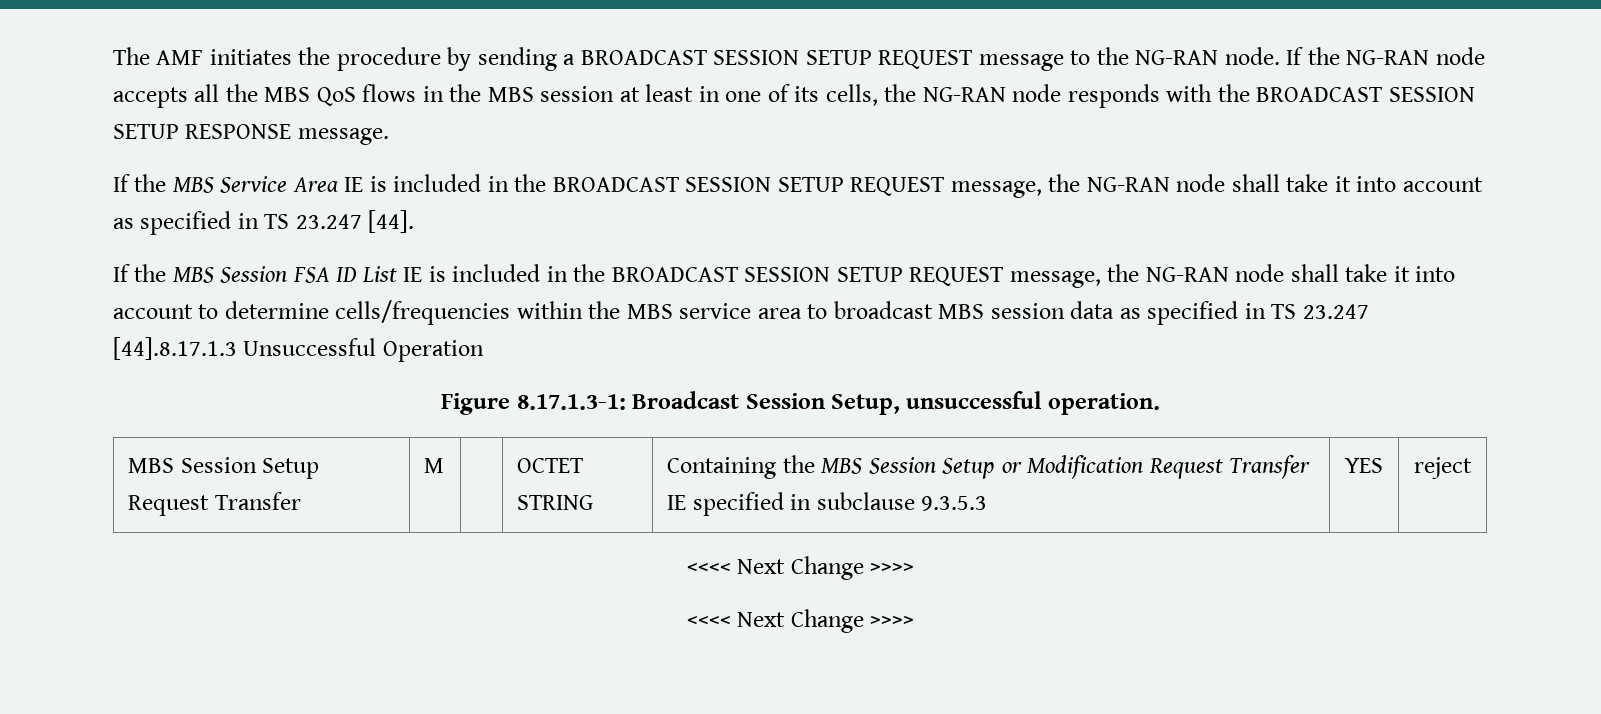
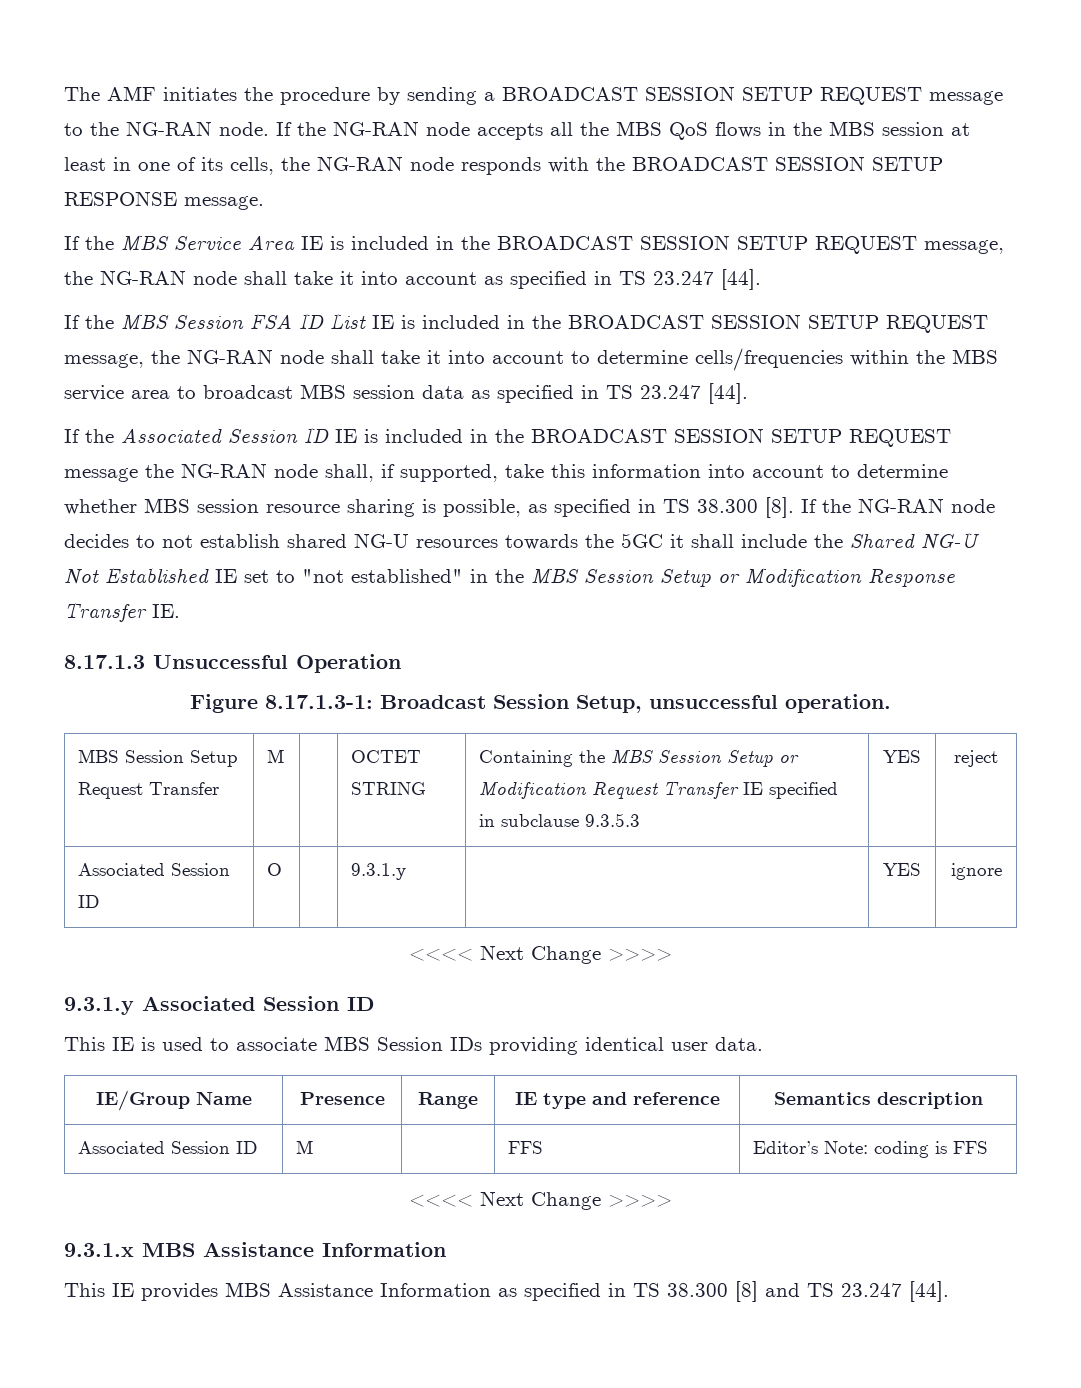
[113,337,237,360] [44].8.17.1.3 -> [708,383,748,404] [64,427,951,447] [64,463,948,482] [64,497,995,518] [64,532,979,550] [64,567,955,587] [64,602,180,622] [64,655,145,669] [44]. // If the Associated Session ID IE is included in the BROADCAST SESSION SETUP REQUEST message the NG-RAN node shall, if supported, take this information into account to determine whether MBS session resource sharing is possible, as specified in TS 38.300 [8]. If the NG-RAN node decides to not establish shared NG-U resources towards the 5GC it shall include the Shared NG-U Not Established IE set to "not established" in the MBS Session Setup or Modification Response Transfer IE. // 8.17.1.3
[686,556,915,580] [686,609,915,633] // <<<< Next Change >>>> // <<<< Next Change >>>> -> [78,863,231,876] [78,895,101,908] [267,863,283,876] [351,863,407,880] [883,863,921,876] [950,863,1002,880] [409,945,672,964] [64,996,375,1015] [64,1036,763,1055] [95,1090,252,1111] [299,1092,385,1105] [418,1092,478,1109] [514,1092,720,1109] [773,1092,983,1109] [78,1141,259,1154] [296,1140,314,1154] [508,1141,544,1154] [753,1141,989,1158] [409,1191,672,1210] [64,1242,446,1257] [64,1281,949,1302] // Associated Session ID | O | | 9.3.1.y | | YES | ignore // <<<< Next Change >>>> // 9.3.1.y Associated Session ID // This IE is used to associate MBS Session IDs providing identical user data. // IE/Group Name | Presence | Range | IE type and reference | Semantics description // Associated Session ID | M | | FFS | Editor’s Note: coding is FFS // <<<< Next Change >>>> // 9.3.1.x MBS Assistance Information // This IE provides MBS Assistance Information as specified in TS 38.300 [8] and TS 23.247 [44].

